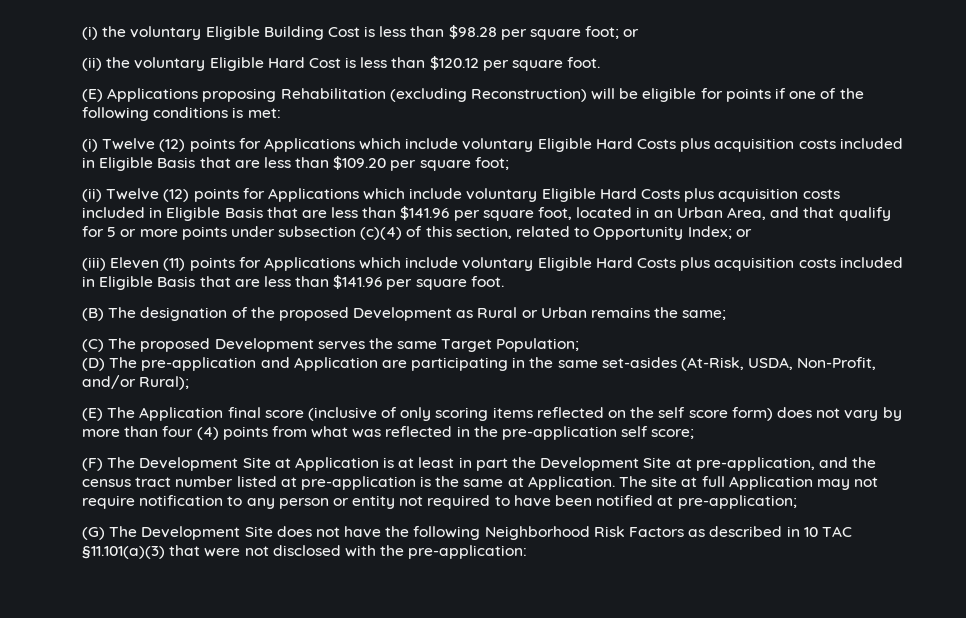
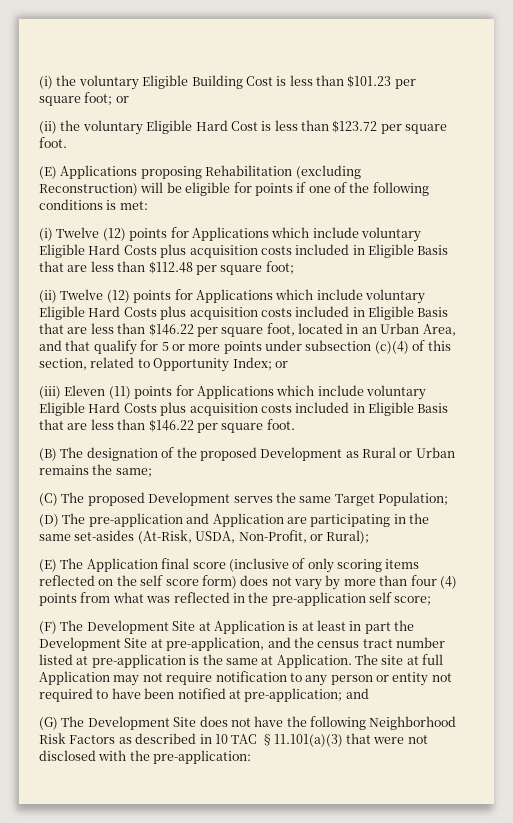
[448,25,497,39] $98.28 -> [347,75,392,88] $101.23
[429,56,479,70] $120.12 -> [332,120,378,133] $123.72
[333,156,387,170] $109.20 -> [148,261,193,274] $112.48
[400,206,450,220] $141.96 -> [148,323,194,336] $146.22
[333,275,383,289] $141.96 -> [148,419,194,432] $146.22
[82,375,136,389] and/or -> [309,534,323,541] or
(797, 502) none -> [345,688,369,699] and

